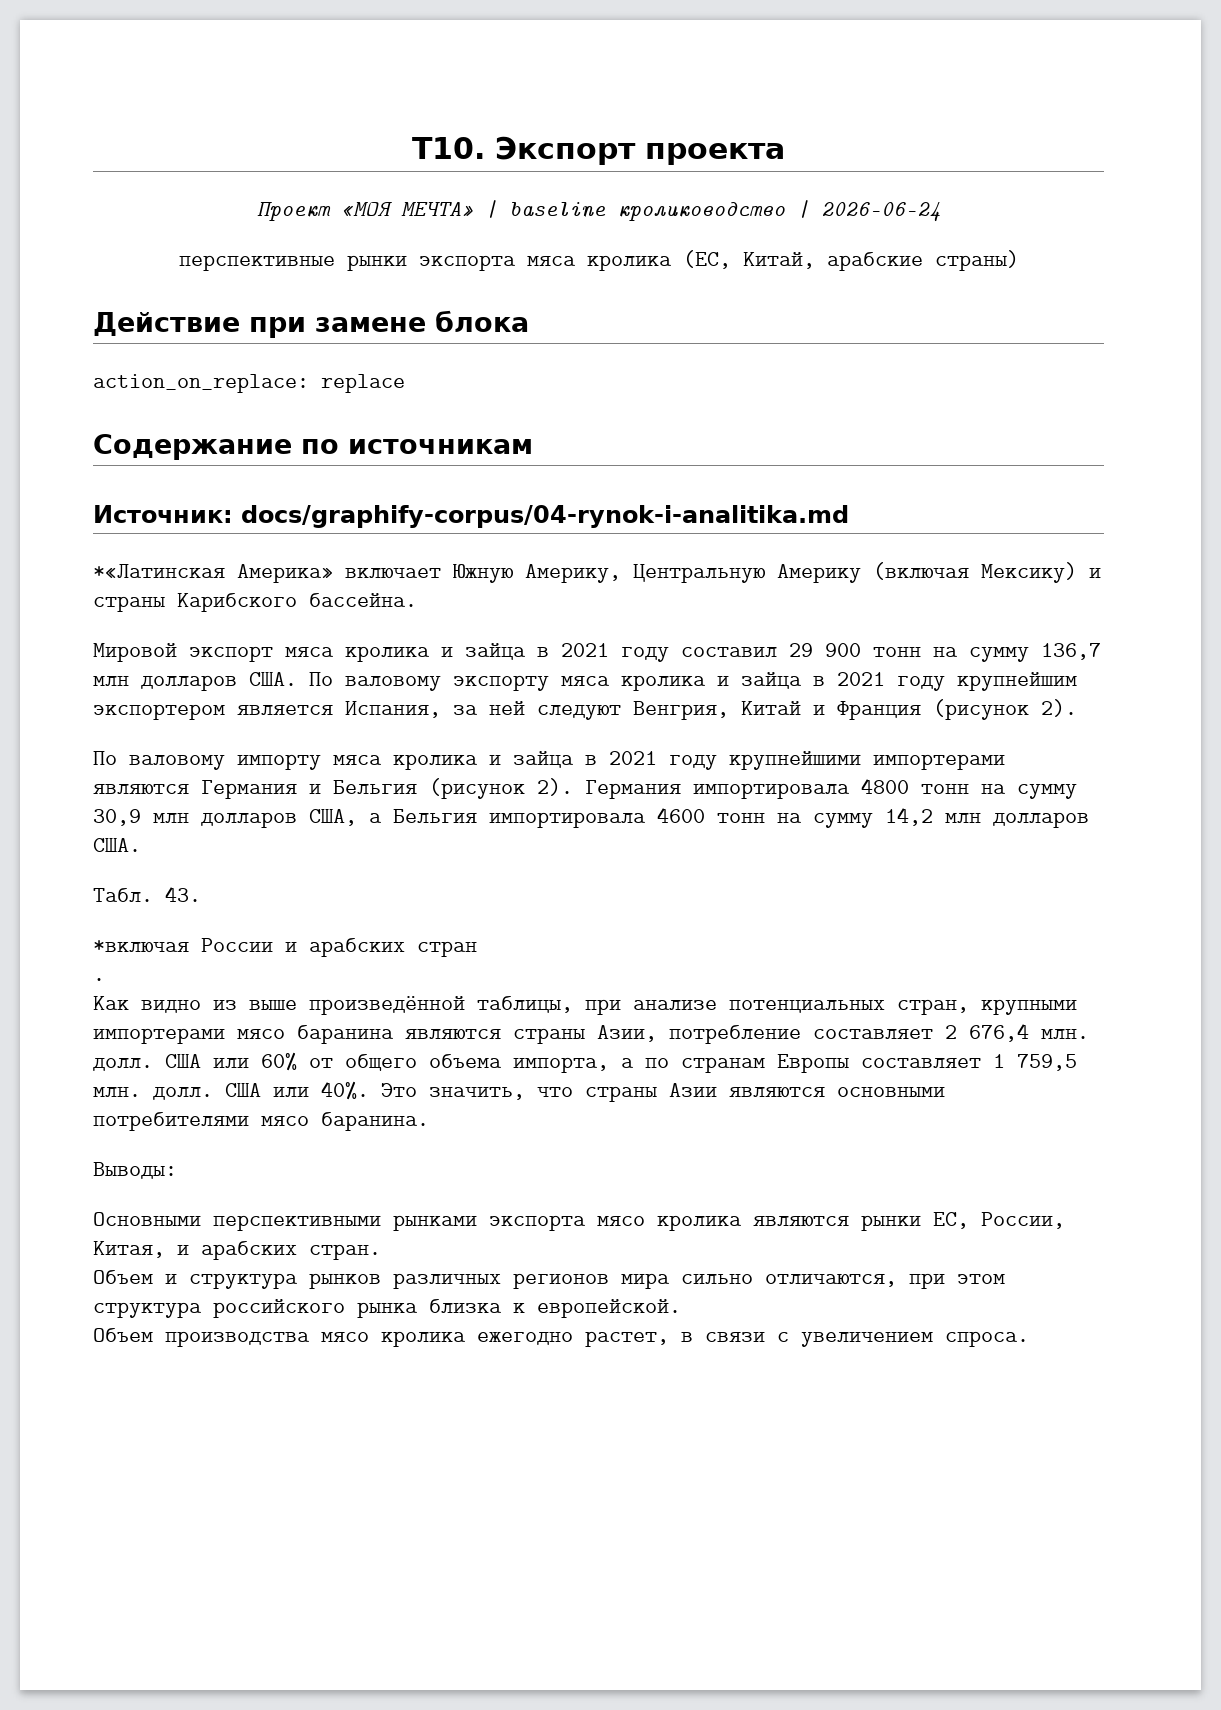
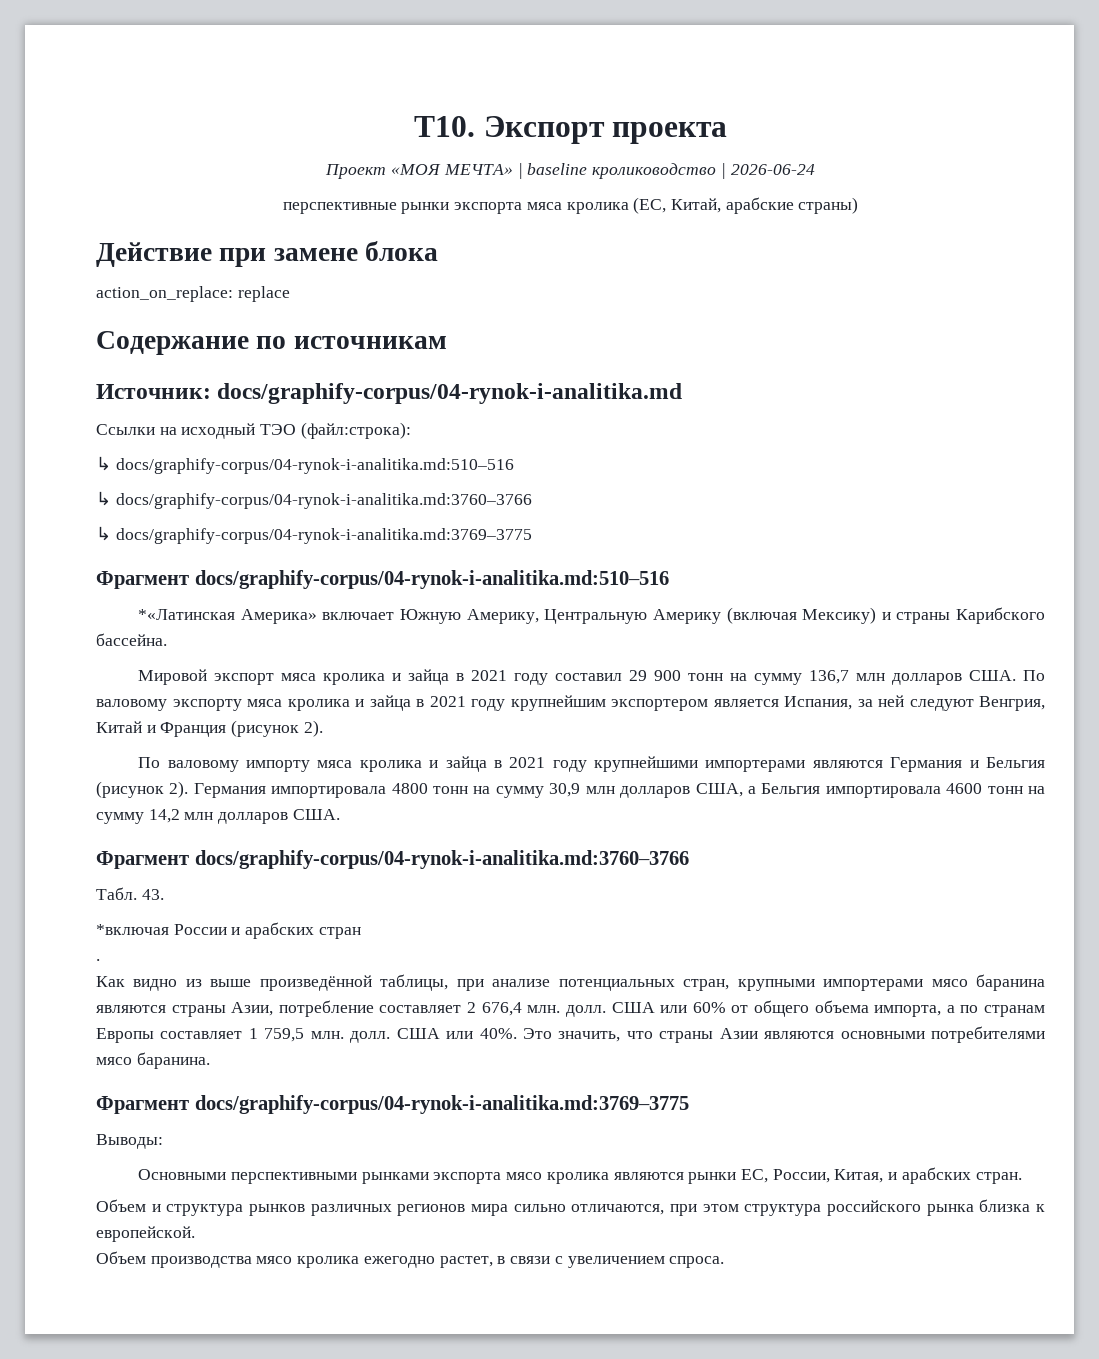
(849, 516) none -> [96,422,411,439] [96,456,514,474] [96,491,532,509] [96,526,532,544] [96,570,669,589] // Ссылки на исходный ТЭО (файл:строка): // ↳ docs/graphify-corpus/04-rynok-i-analitika.md:510–516 // ↳ docs/graphify-corpus/04-rynok-i-analitika.md:3760–3766 // ↳ docs/graphify-corpus/04-rynok-i-analitika.md:3769–3775 // Фрагмент docs/graphify-corpus/04-rynok-i-analitika.md:510–516
(141, 845) none -> [96,850,689,869] // Фрагмент docs/graphify-corpus/04-rynok-i-analitika.md:3760–3766
(429, 1121) none -> [96,1095,689,1114] // Фрагмент docs/graphify-corpus/04-rynok-i-analitika.md:3769–3775

